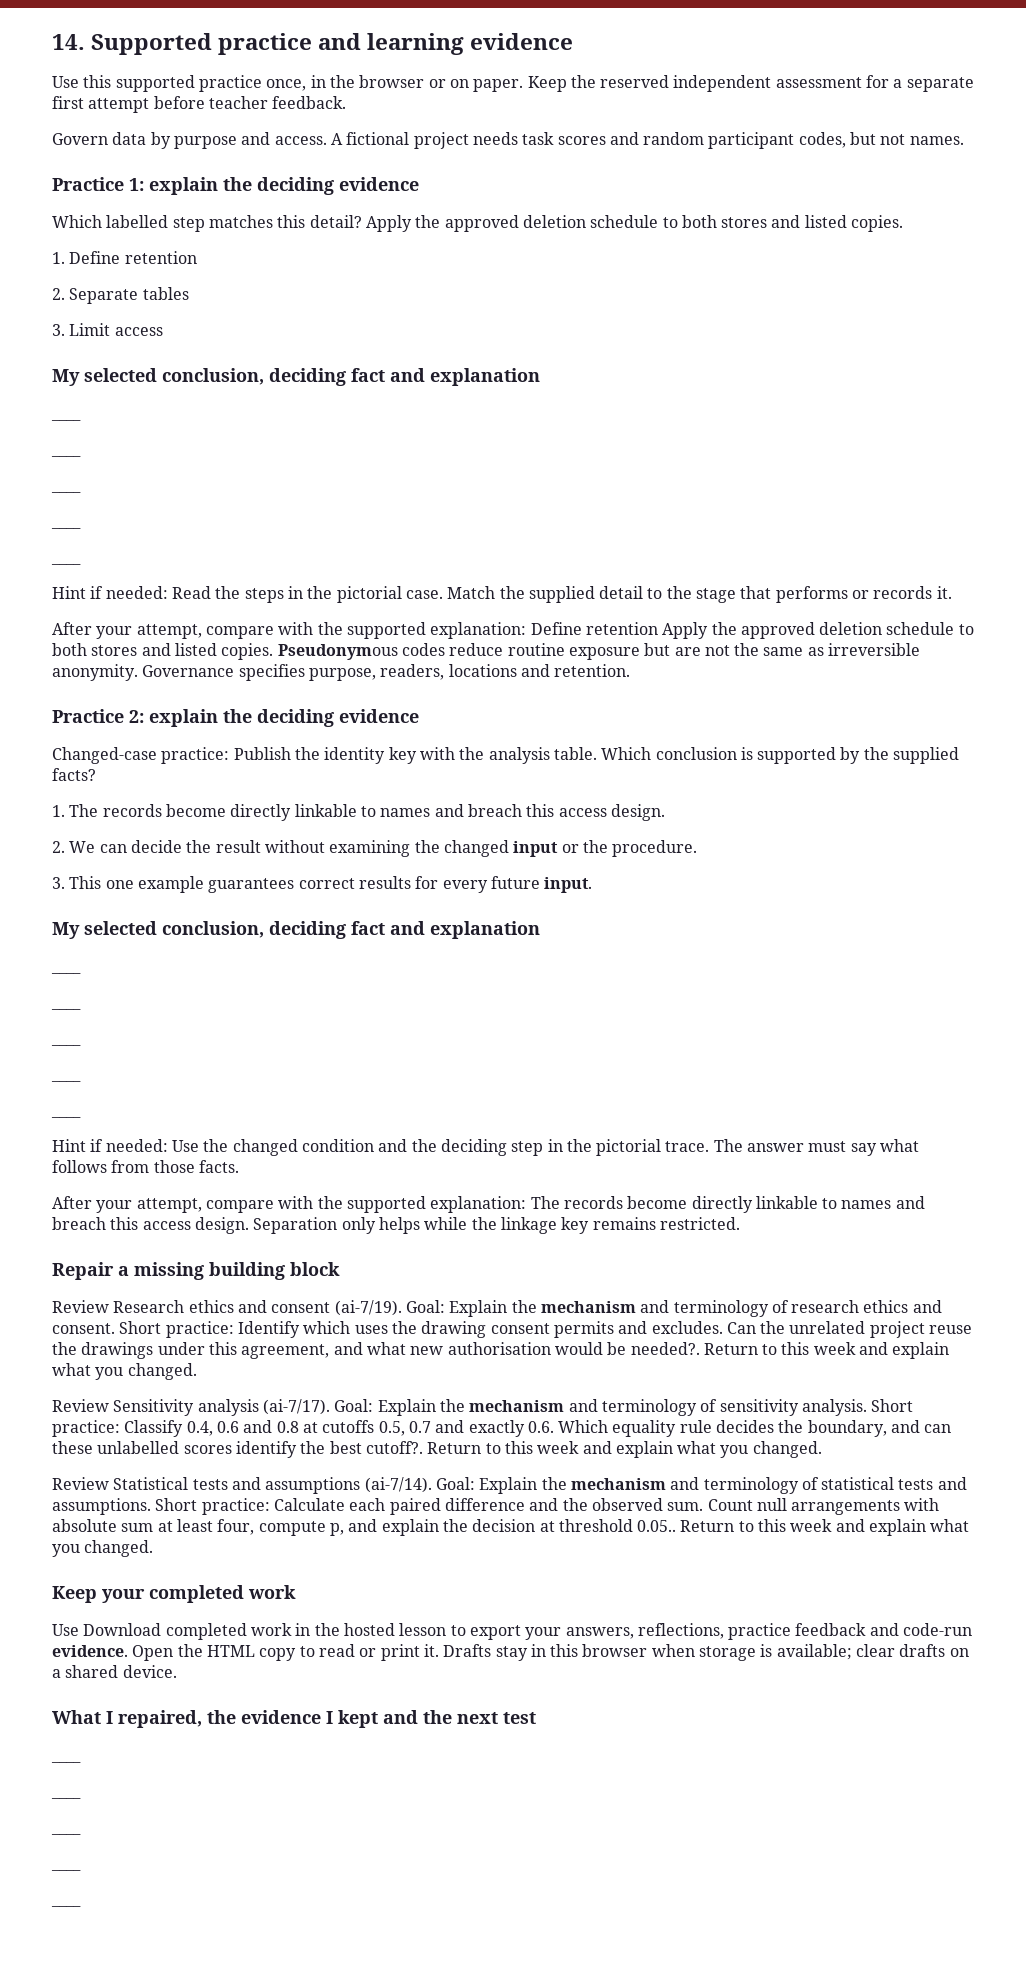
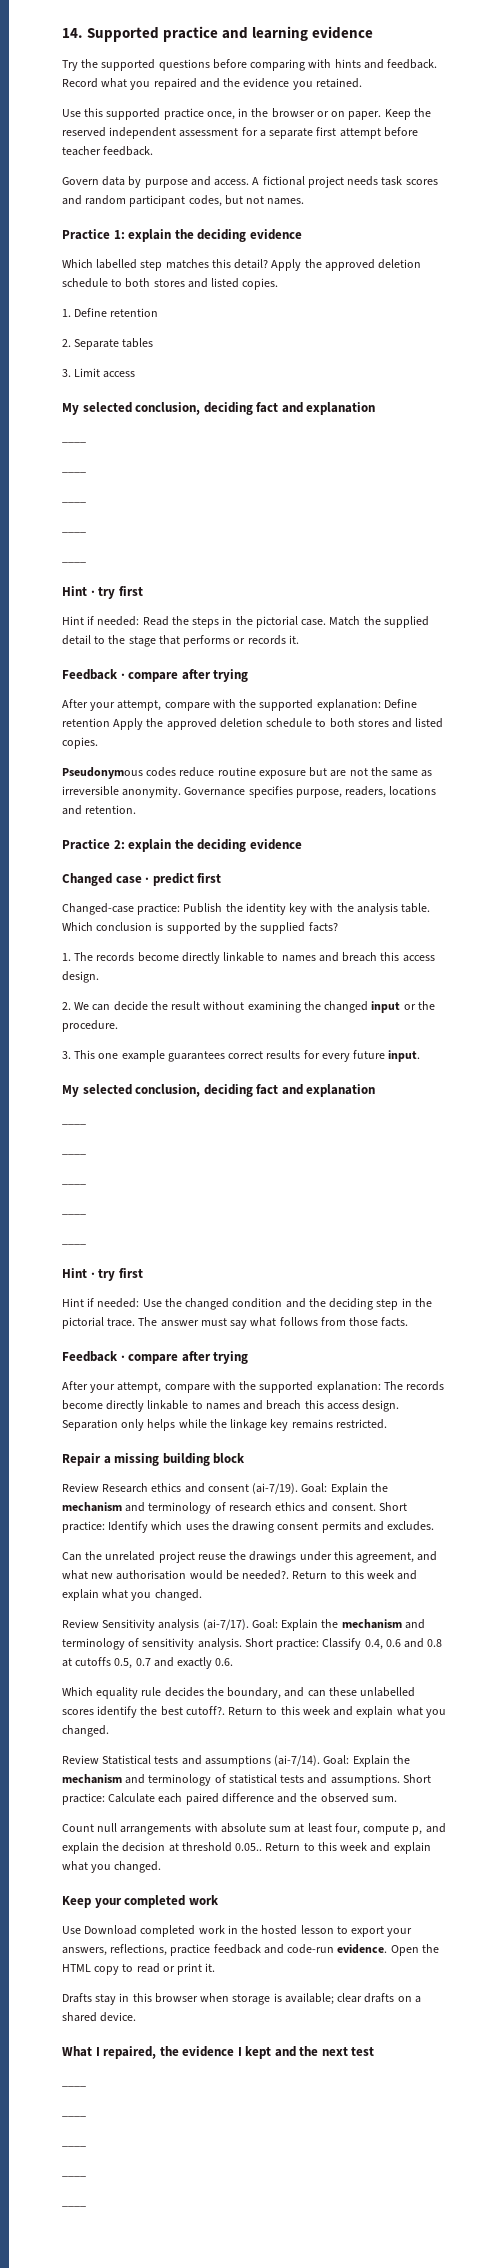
(574, 41) none -> [62,59,438,71] [62,78,362,90] // Try the supported questions before comparing with hints and feedback. Record what you repaired and the evidence you retained.
(81, 564) none -> [62,586,143,599] // Hint · try first
(952, 592) none -> [62,669,249,682] // Feedback · compare after trying
(274, 651) none -> (98, 743) //
(419, 716) none -> [62,873,222,886] // Changed case · predict first
(81, 1117) none -> [62,1268,143,1281] // Hint · try first
(239, 1166) none -> [62,1351,249,1364] // Feedback · compare after trying
(723, 1327) none -> (435, 1526) //
(554, 1427) none -> (234, 1662) //
(704, 1506) none -> (397, 1799) //
(439, 1650) none -> (216, 1967) //

